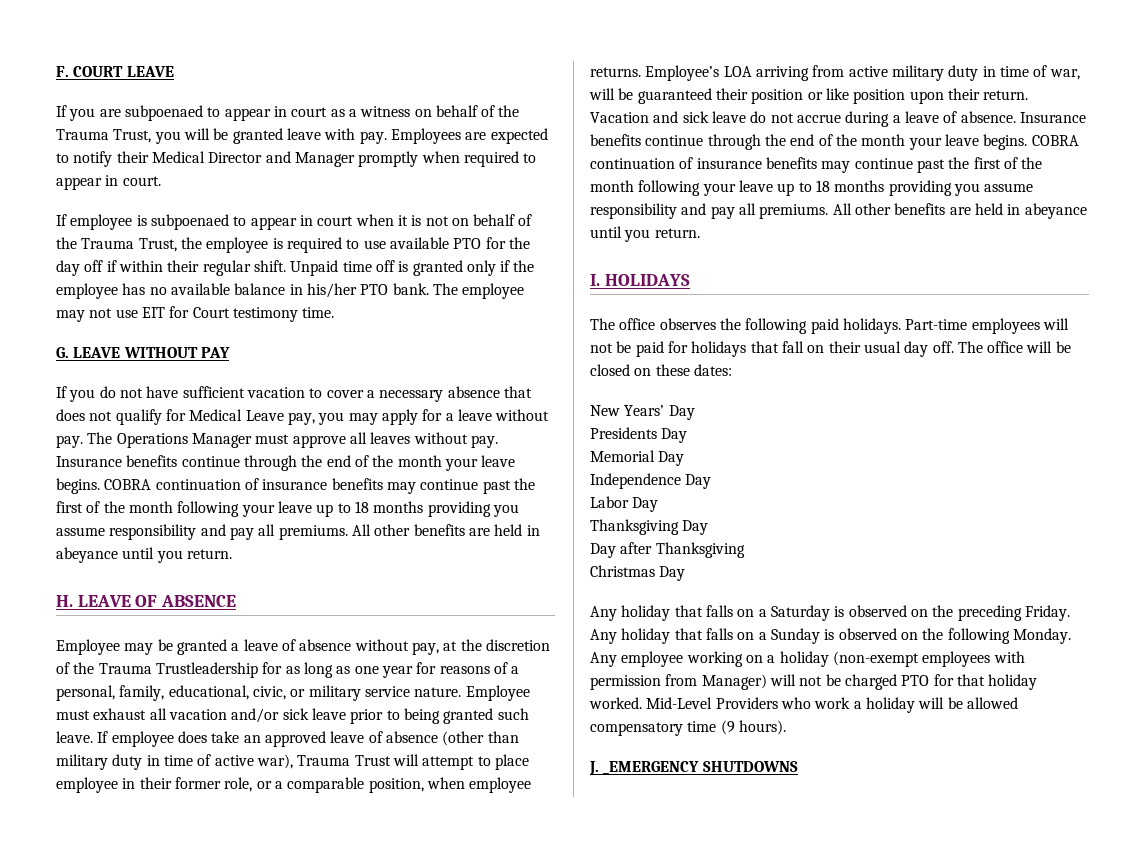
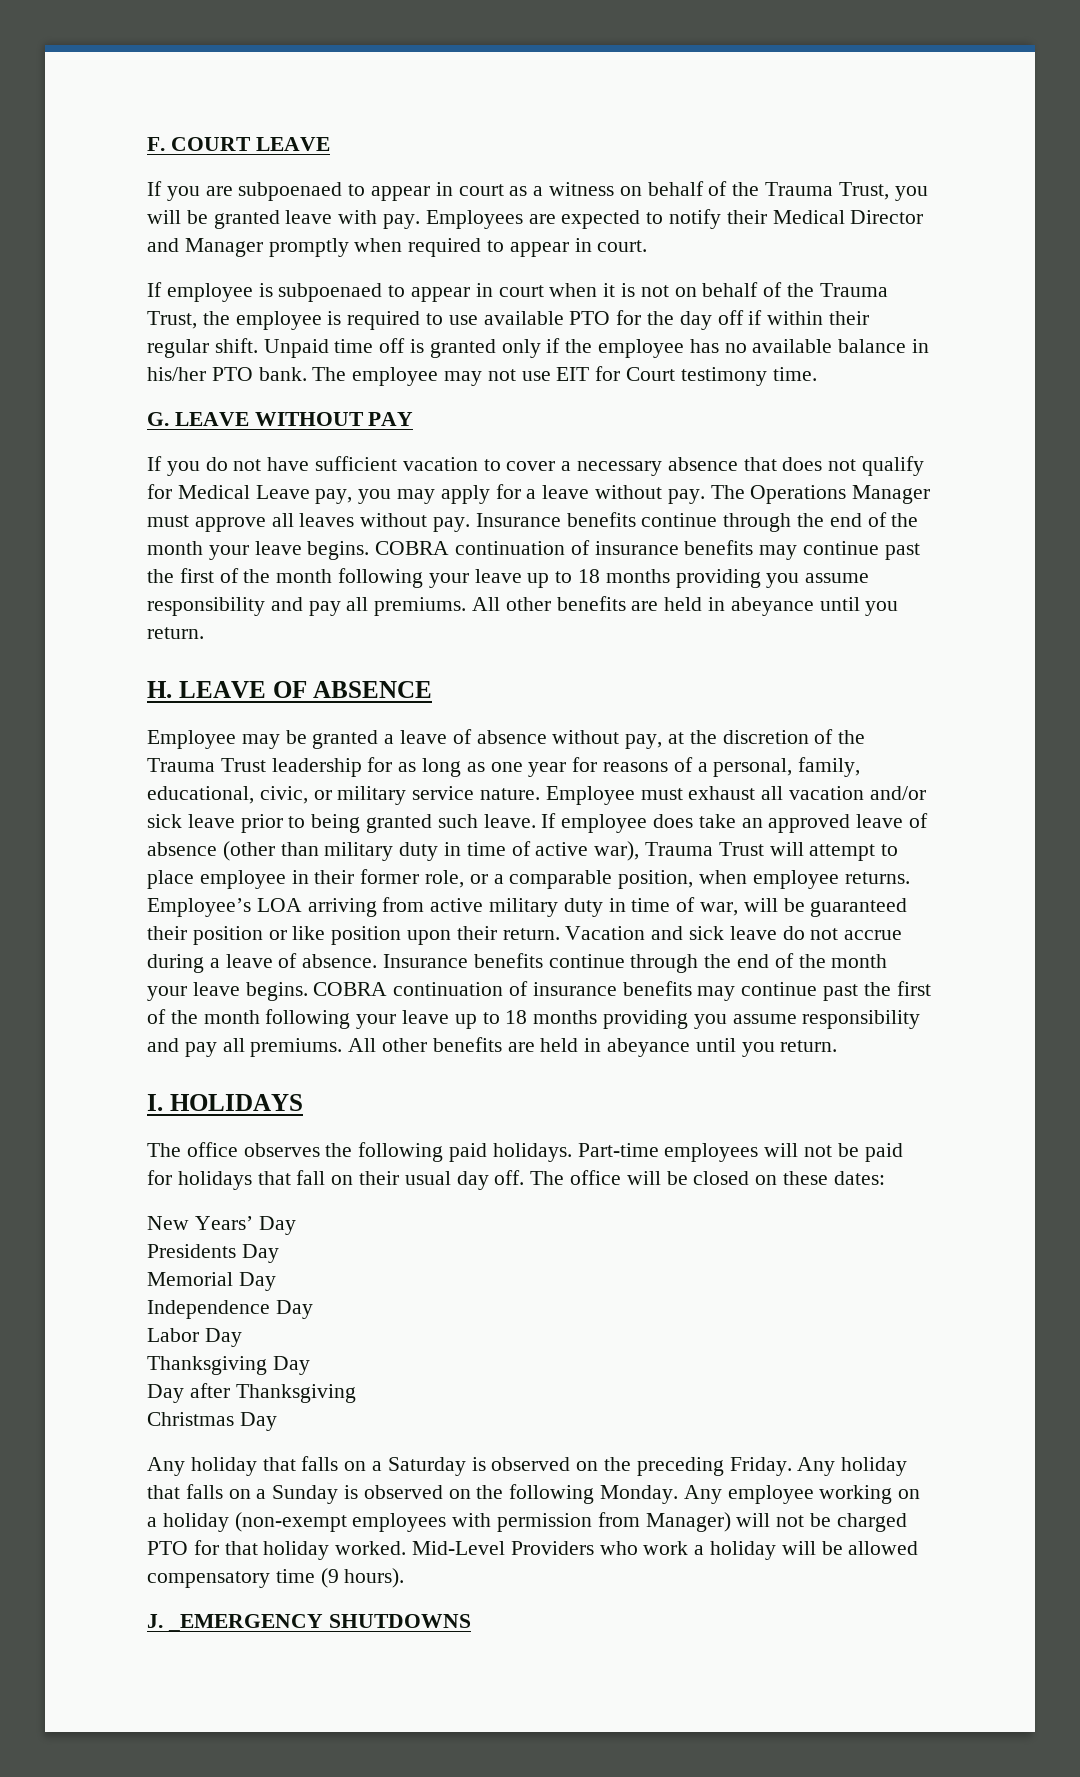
[155,662,258,678] Trustleadership -> [220,758,362,777] Trust leadership

